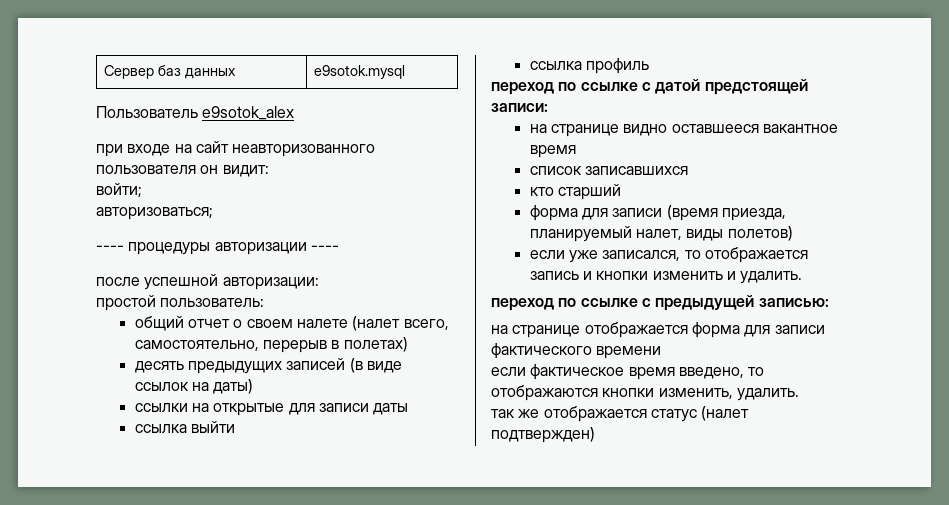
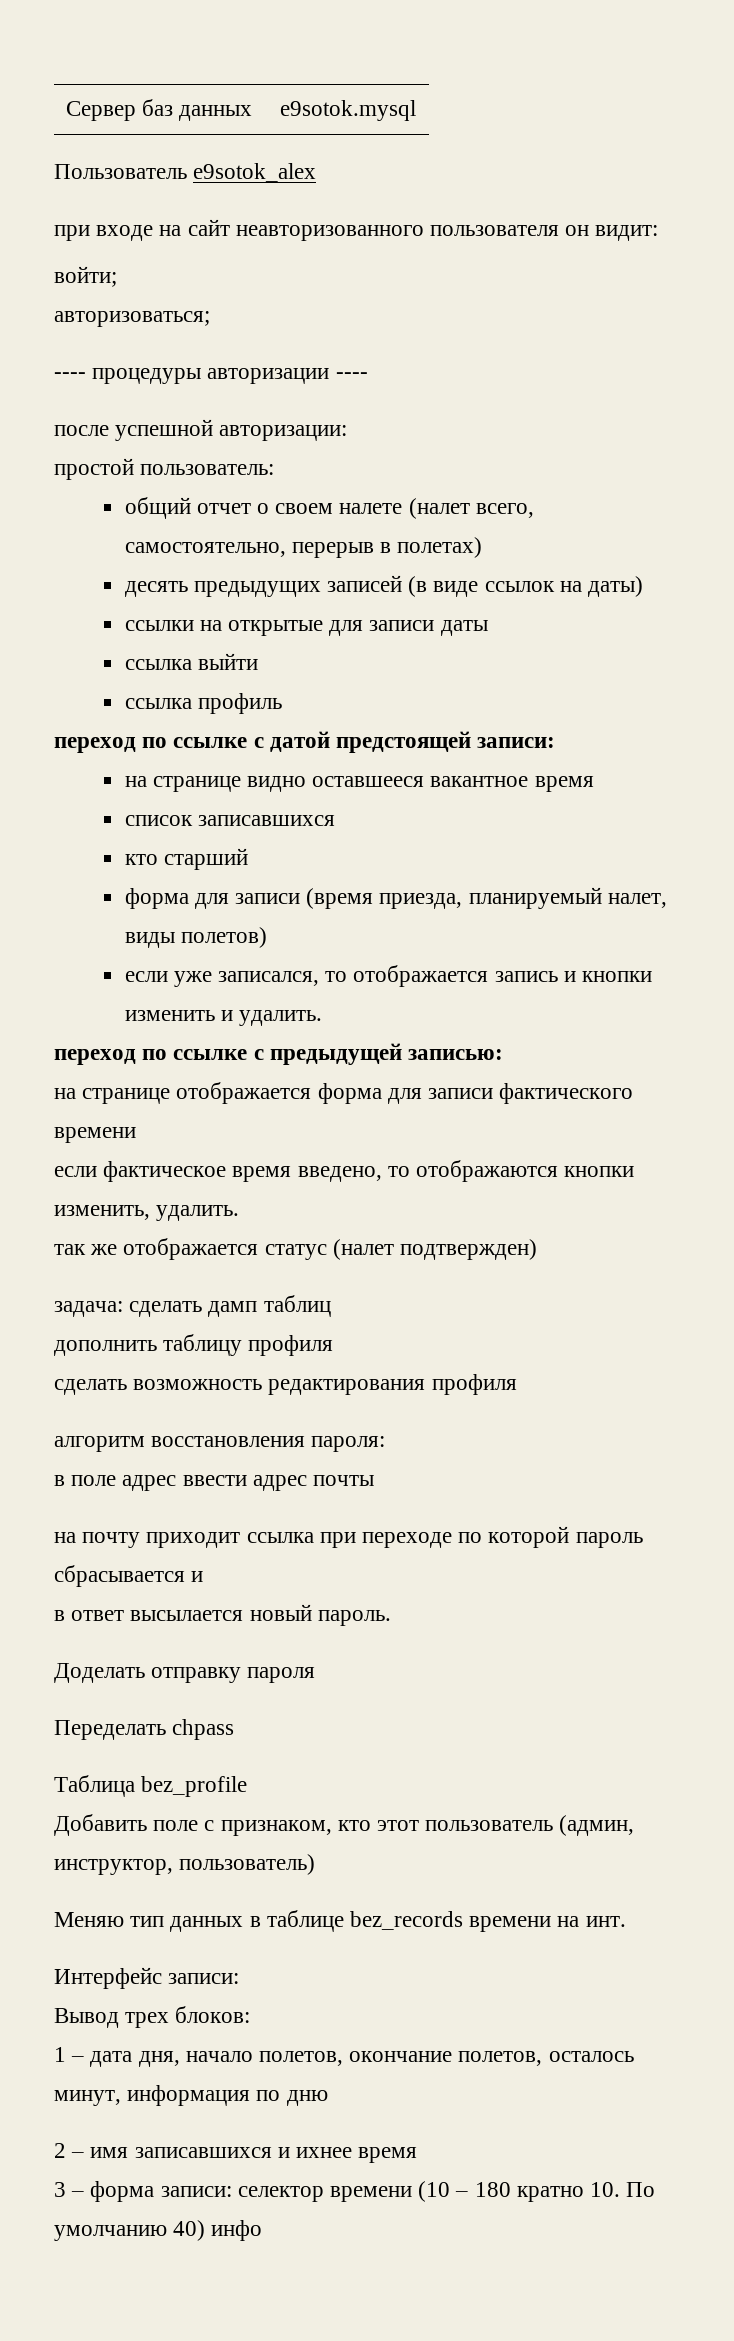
(595, 435) none -> [54,1295,331,1317] [54,1334,334,1356] [54,1374,517,1395] [54,1436,386,1452] [54,1475,375,1491] [54,1526,643,1548] [54,1565,204,1587] [54,1604,391,1626] [54,1663,316,1683] [54,1719,235,1740] [54,1775,248,1797] [54,1814,635,1836] [54,1854,316,1875] [54,1910,626,1932] [54,1967,240,1989] [54,2006,251,2028] [54,2047,634,2067] [54,2085,328,2106] [54,2143,418,2163] [54,2181,656,2202] [54,2220,263,2241] // задача: сделать дамп таблиц // дополнить таблицу профиля // сделать возможность редактирования профиля // алгоритм восстановления пароля: // в поле адрес ввести адрес почты // на почту приходит ссылка при переходе по которой пароль сбрасывается и // в ответ высылается новый пароль. // Доделать отправку пароля // Переделать chpass // Таблица bez_profile // Добавить поле с признаком, кто этот пользователь (админ, инструктор, пользователь) // Меняю тип данных в таблице bez_records времени на инт. // Интерфейс записи: // Вывод трех блоков: // 1 – дата дня, начало полетов, окончание полетов, осталось минут, информация по дню // 2 – имя записавшихся и ихнее время // 3 – форма записи: селектор времени (10 – 180 кратно 10. По умолчанию 40) инфо

